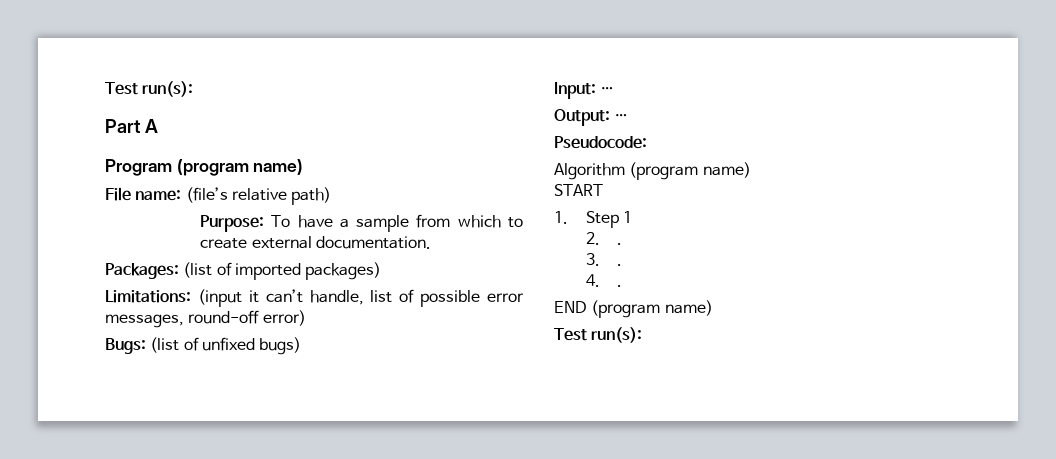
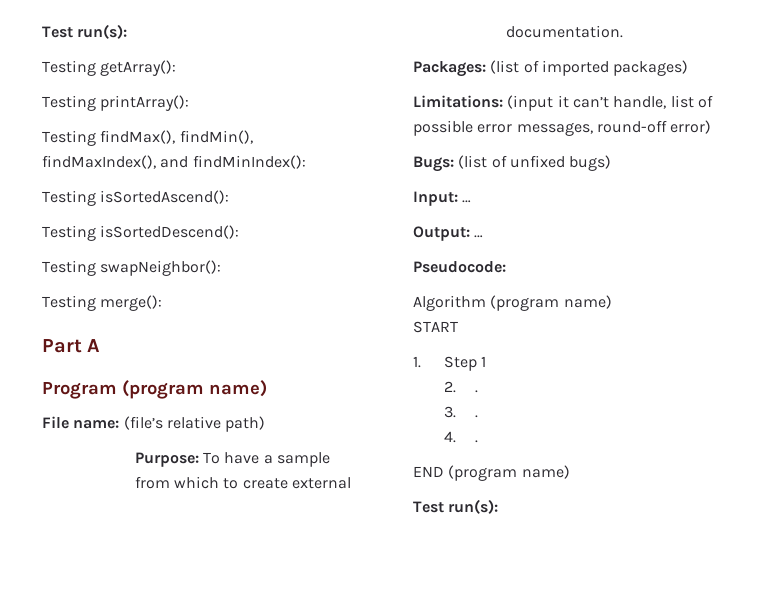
[105,81,194,97] Test run(s): -> [42,24,128,39] [42,60,177,76] [42,95,190,111] [42,130,253,146] [42,155,306,169] [42,190,230,206] [42,225,240,241] [42,260,222,276] [42,295,163,311] Test run(s): // Testing getArray(): // Testing printArray(): // Testing findMax(), findMin(), findMaxIndex(), and findMinIndex(): // Testing isSortedAscend(): // Testing isSortedDescend(): // Testing swapNeighbor(): // Testing merge():

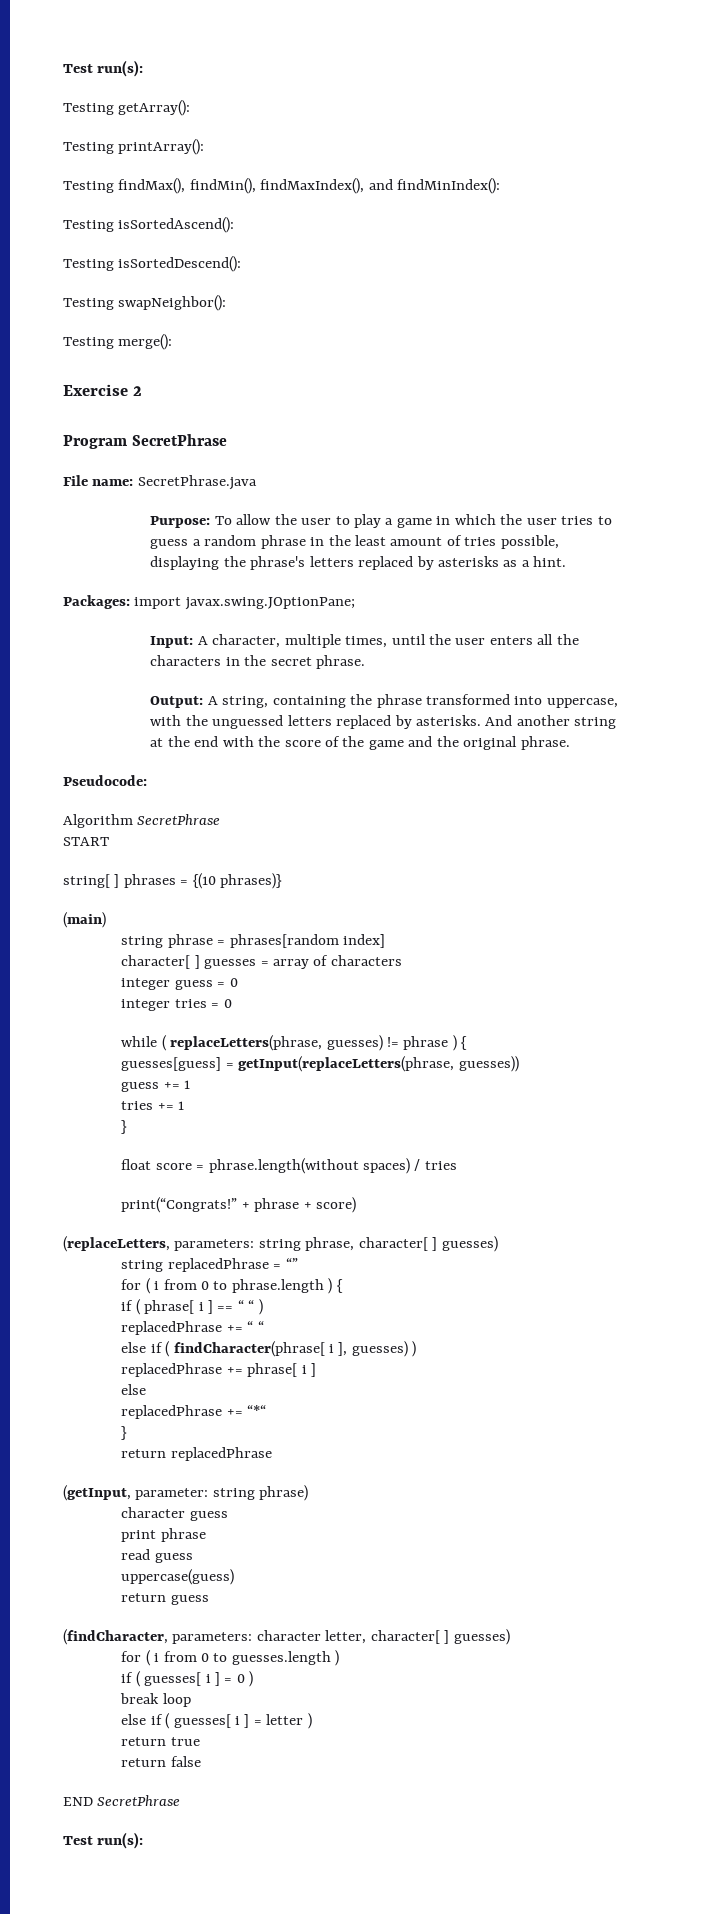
[42,339,101,353] Part A -> [63,384,143,396] Exercise 2
[122,380,267,399] (program name) -> [131,434,227,446] SecretPhrase
[123,416,266,432] (file’s relative path) -> [137,475,257,490] SecretPhrase.java
[224,452,331,467] [134,476,352,489] [505,25,623,38] [413,60,689,77] [413,95,713,111] [413,120,712,136] [413,155,612,172] [413,191,472,206] [413,226,484,241] have a sample from which to create external documentation. // Packages: (list of imported packages) // Limitations: (input it can’t handle, list of possible error messages, round-off error) // Bugs: (list of unfixed bugs) // Input: … // Output: … -> [236,514,612,528] [150,535,559,549] [150,556,567,570] [63,595,355,610] [150,634,579,648] [150,655,366,669] [150,694,618,708] [150,715,617,729] [150,736,570,750] allow the user to play a game in which the user tries to guess a random phrase in the least amount of tries possible, displaying the phrase's letters replaced by asterisks as a hint. // Packages: import javax.swing.JOptionPane; // Input: A character, multiple times, until the user enters all the characters in the secret phrase. // Output: A string, containing the phrase transformed into uppercase, with the unguessed letters replaced by asterisks. And another string at the end with the score of the game and the original phrase.
[490,295,612,311] (program name) -> [137,814,221,825] SecretPhrase
[413,356,487,371] [443,381,478,393] [443,406,478,418] [443,431,478,443] 1. Step 1 // 2. . // 3. . // 4. . -> [63,873,283,889] [63,912,106,928] [121,934,385,948] [121,955,402,969] [121,978,238,990] [121,999,232,1011] [121,1035,468,1051] [121,1056,519,1072] [121,1080,191,1092] [121,1101,185,1110] [121,1120,128,1134] [121,1158,457,1174] [121,1197,356,1213] [63,1236,498,1252] [121,1258,298,1272] [121,1278,343,1294] [121,1299,263,1315] [121,1321,264,1335] [121,1341,417,1357] [121,1363,316,1377] [121,1384,147,1395] [121,1405,267,1419] [121,1426,128,1440] [121,1447,272,1461] [63,1485,309,1501] [121,1507,228,1521] [121,1528,206,1542] [121,1549,193,1563] [121,1569,235,1585] [121,1593,209,1605] [63,1629,510,1645] [121,1650,340,1666] [121,1671,254,1687] [120,1693,191,1707] [121,1713,312,1729] [121,1737,200,1746] [121,1756,201,1767] string[ ] phrases = {(10 phrases)} // (main) // string phrase = phrases[random index] // character[ ] guesses = array of characters // integer guess = 0 // integer tries = 0 // while ( replaceLetters(phrase, guesses) != phrase ) { // guesses[guess] = getInput(replaceLetters(phrase, guesses)) // guess += 1 // tries += 1 // } // float score = phrase.length(without spaces) / tries // print(“Congrats!” + phrase + score) // (replaceLetters, parameters: string phrase, character[ ] guesses) // string replacedPhrase = “” // for ( i from 0 to phrase.length ) { // if ( phrase[ i ] == “ “ ) // replacedPhrase += “ “ // else if ( findCharacter(phrase[ i ], guesses) ) // replacedPhrase += phrase[ i ] // else // replacedPhrase += “*“ // } // return replacedPhrase // (getInput, parameter: string phrase) // character guess // print phrase // read guess // uppercase(guess) // return guess // (findCharacter, parameters: character letter, character[ ] guesses) // for ( i from 0 to guesses.length ) // if ( guesses[ i ] = 0 ) // break loop // else if ( guesses[ i ] = letter ) // return true // return false
[448,465,570,481] (program name) -> [97,1795,181,1806] SecretPhrase

